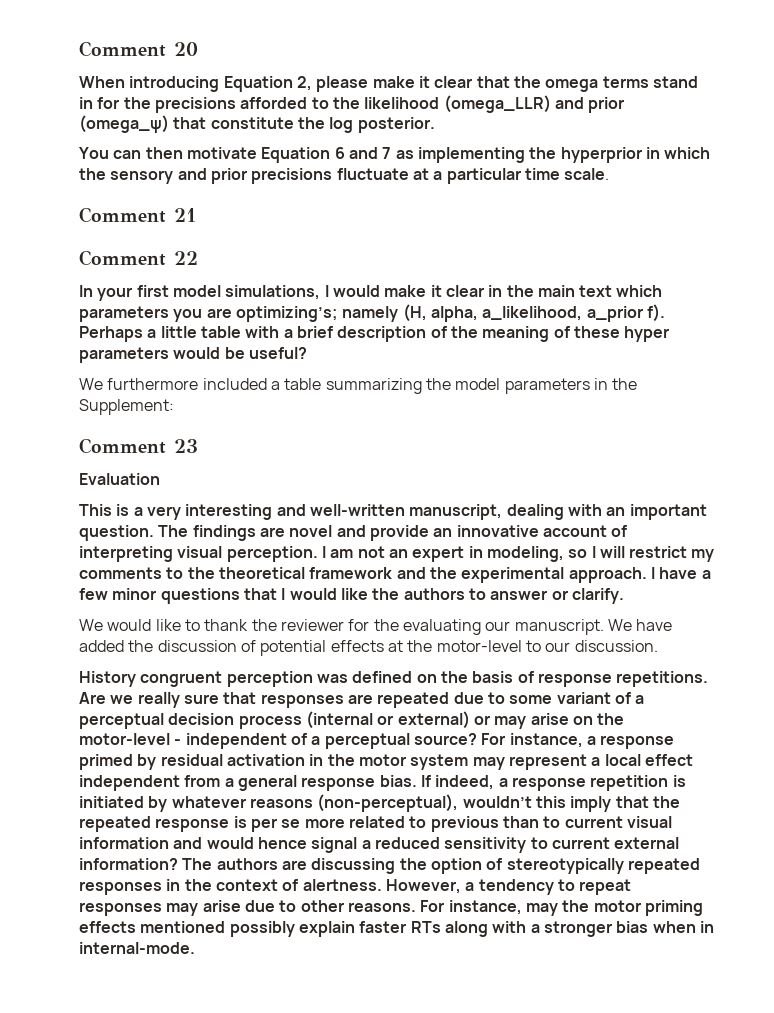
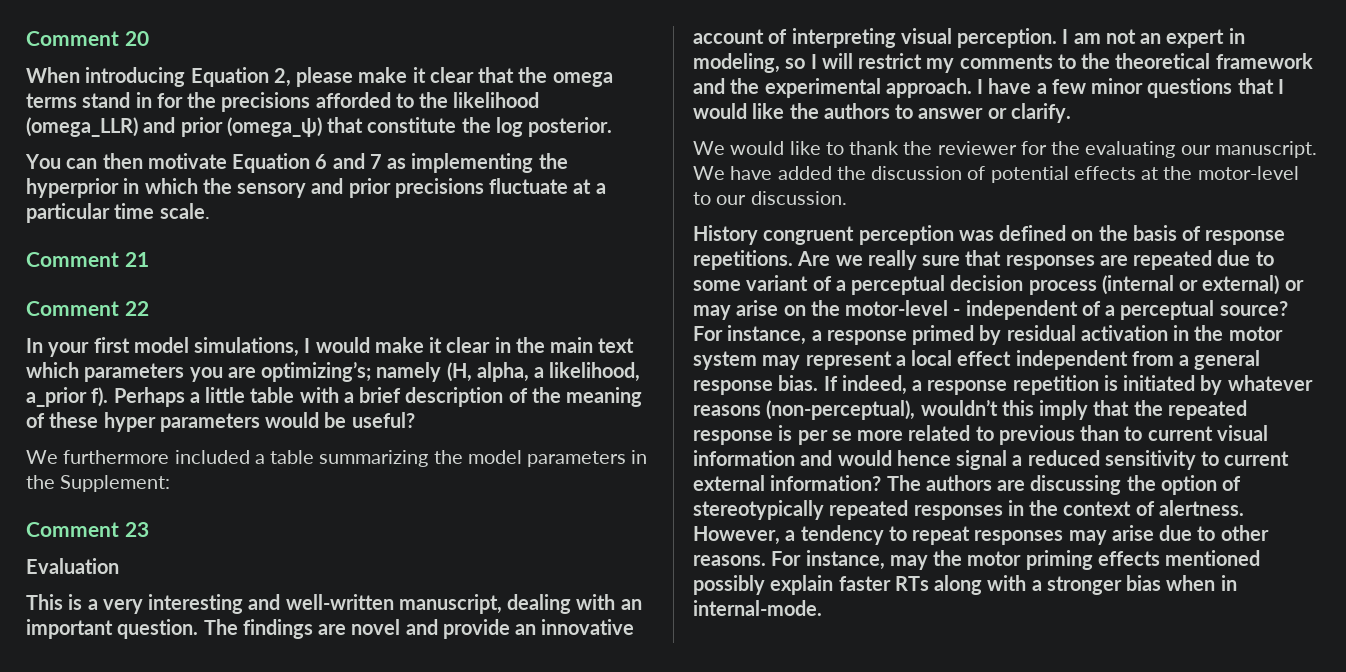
[482,306,583,321] a_likelihood, -> [534,362,641,382] a likelihood,

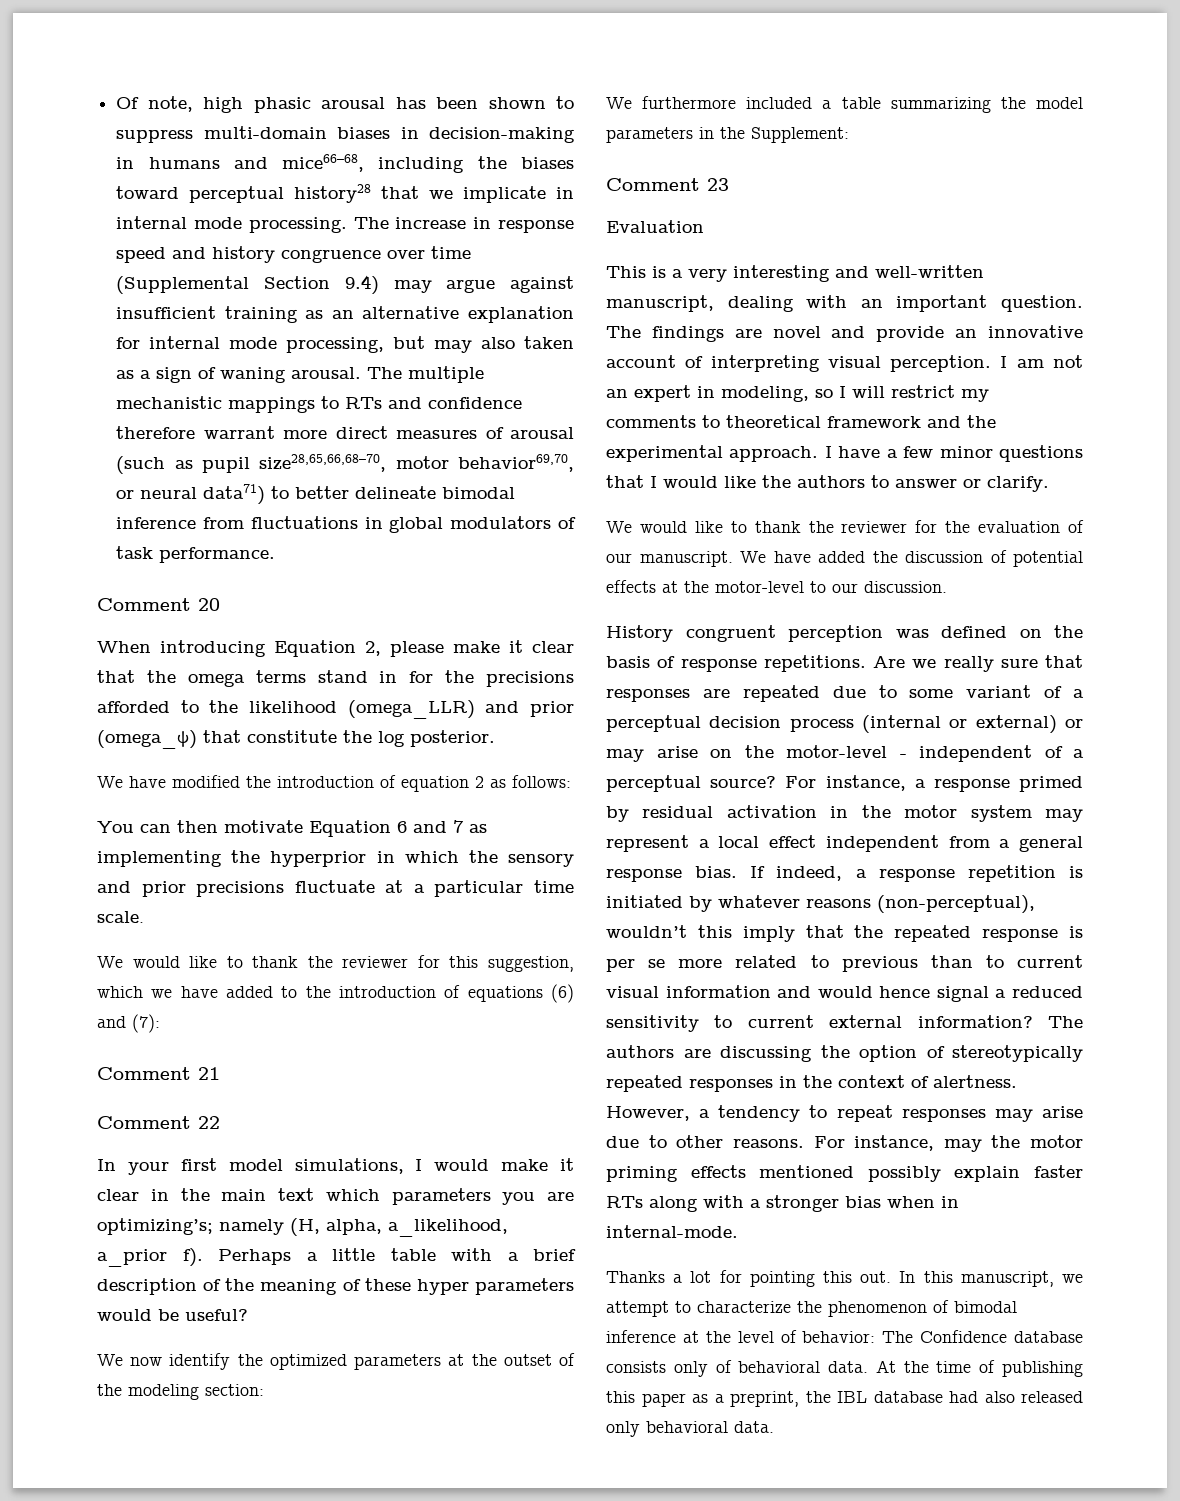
(26, 38) none -> [116,96,574,113] [116,126,575,143] [116,154,574,173] [116,184,574,203] [116,216,574,233] [116,246,472,263] [116,275,574,295] [116,306,574,323] [116,336,574,353] [116,366,485,383] [116,396,523,413] [116,426,574,439] [116,454,574,474] [116,484,516,505] [116,516,577,533] [116,546,276,563] Of note, high phasic arousal has been shown to suppress multi-domain biases in decision-making in humans and mice66–68, including the biases toward perceptual history28 that we implicate in internal mode processing. The increase in response speed and history congruence over time (Supplemental Section 9.4) may argue against insufficient training as an alternative explanation for internal mode processing, but may also taken as a sign of waning arousal. The multiple mechanistic mappings to RTs and confidence therefore warrant more direct measures of arousal (such as pupil size28,65,66,68–70, motor behavior69,70, or neural data71) to better delineate bimodal inference from fluctuations in global modulators of task performance. //
(613, 127) none -> [97,775,571,792] // We have modified the introduction of equation 2 as follows:
(210, 211) none -> [97,955,574,972] [97,984,574,1003] [97,1014,160,1033] // We would like to thank the reviewer for this suggestion, which we have added to the introduction of equations (6) and (7):
[534,362,641,382] a likelihood, -> [388,1219,508,1237] a_likelihood,
(415, 420) none -> [97,1353,575,1370] [97,1384,264,1400] // We now identify the optimized parameters at the outset of the modeling section:
[1081,53,1111,69] the -> (720, 421) none
[1085,141,1176,158] evaluating -> [978,520,1084,533] evaluation of
(822, 608) none -> [606,1270,1083,1287] [606,1300,1017,1317] [606,1330,1083,1343] [606,1360,1083,1377] [606,1391,1083,1407] [606,1421,774,1437] // Thanks a lot for pointing this out. In this manuscript, we attempt to characterize the phenomenon of bimodal inference at the level of behavior: The Confidence database consists only of behavioral data. At the time of publishing this paper as a preprint, the IBL database had also released only behavioral data.

